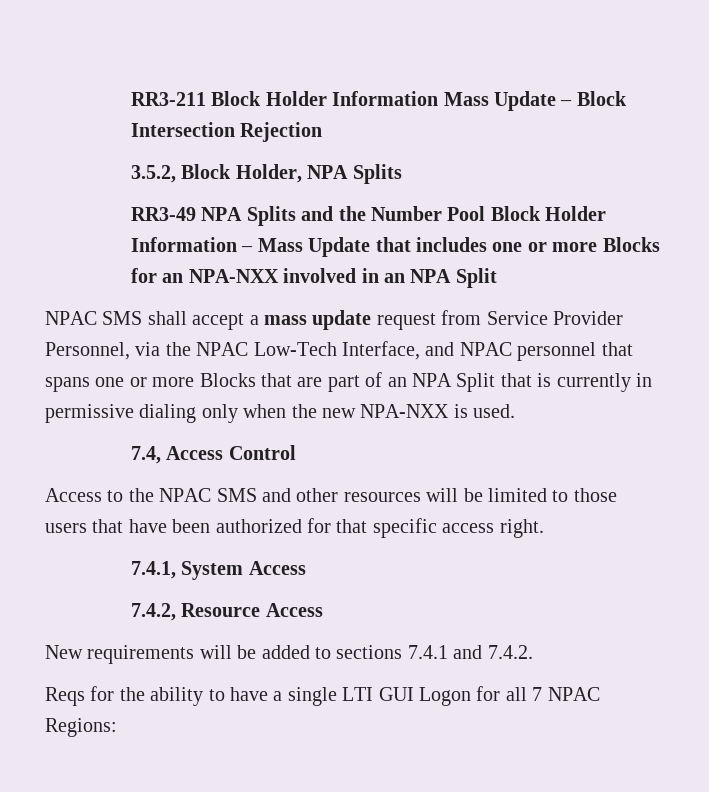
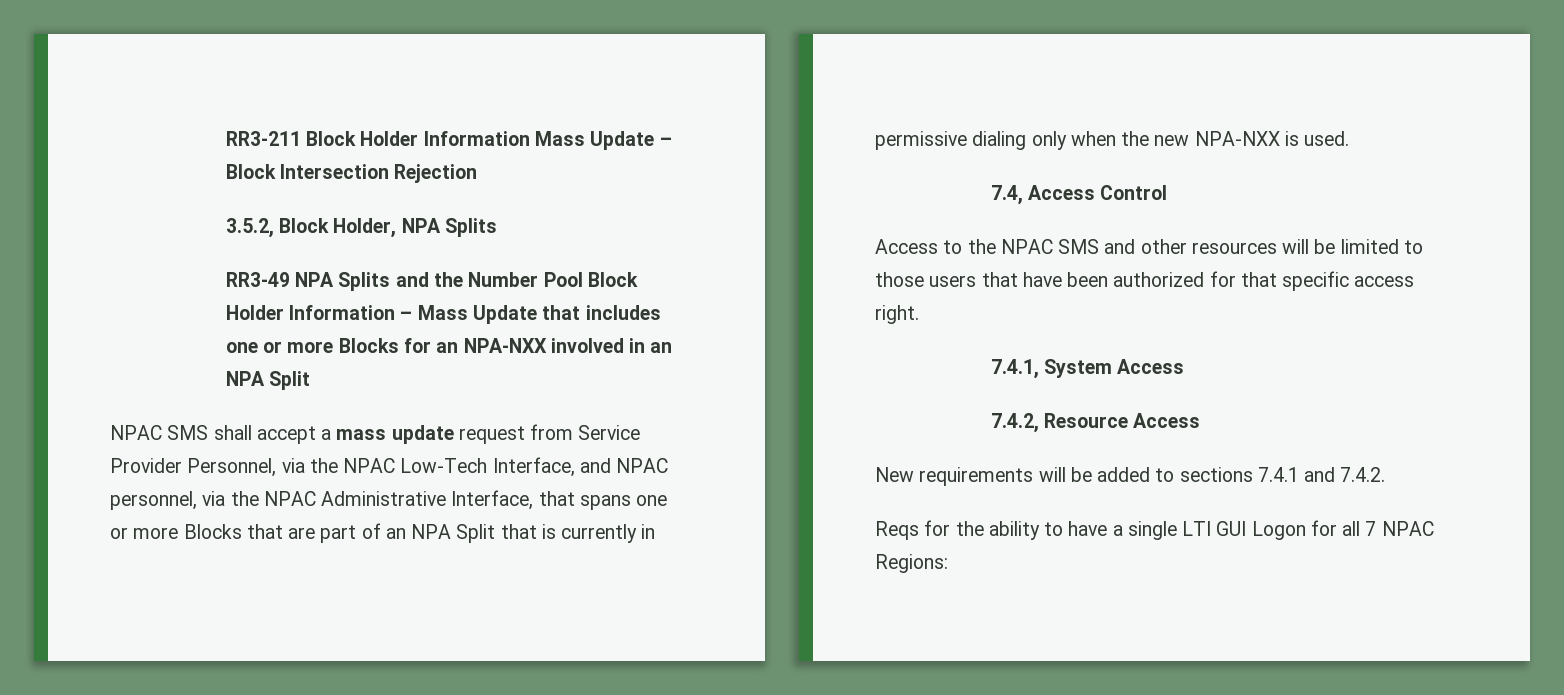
[517,342,597,361] personnel -> [110,490,534,510] personnel, via the NPAC Administrative Interface,

